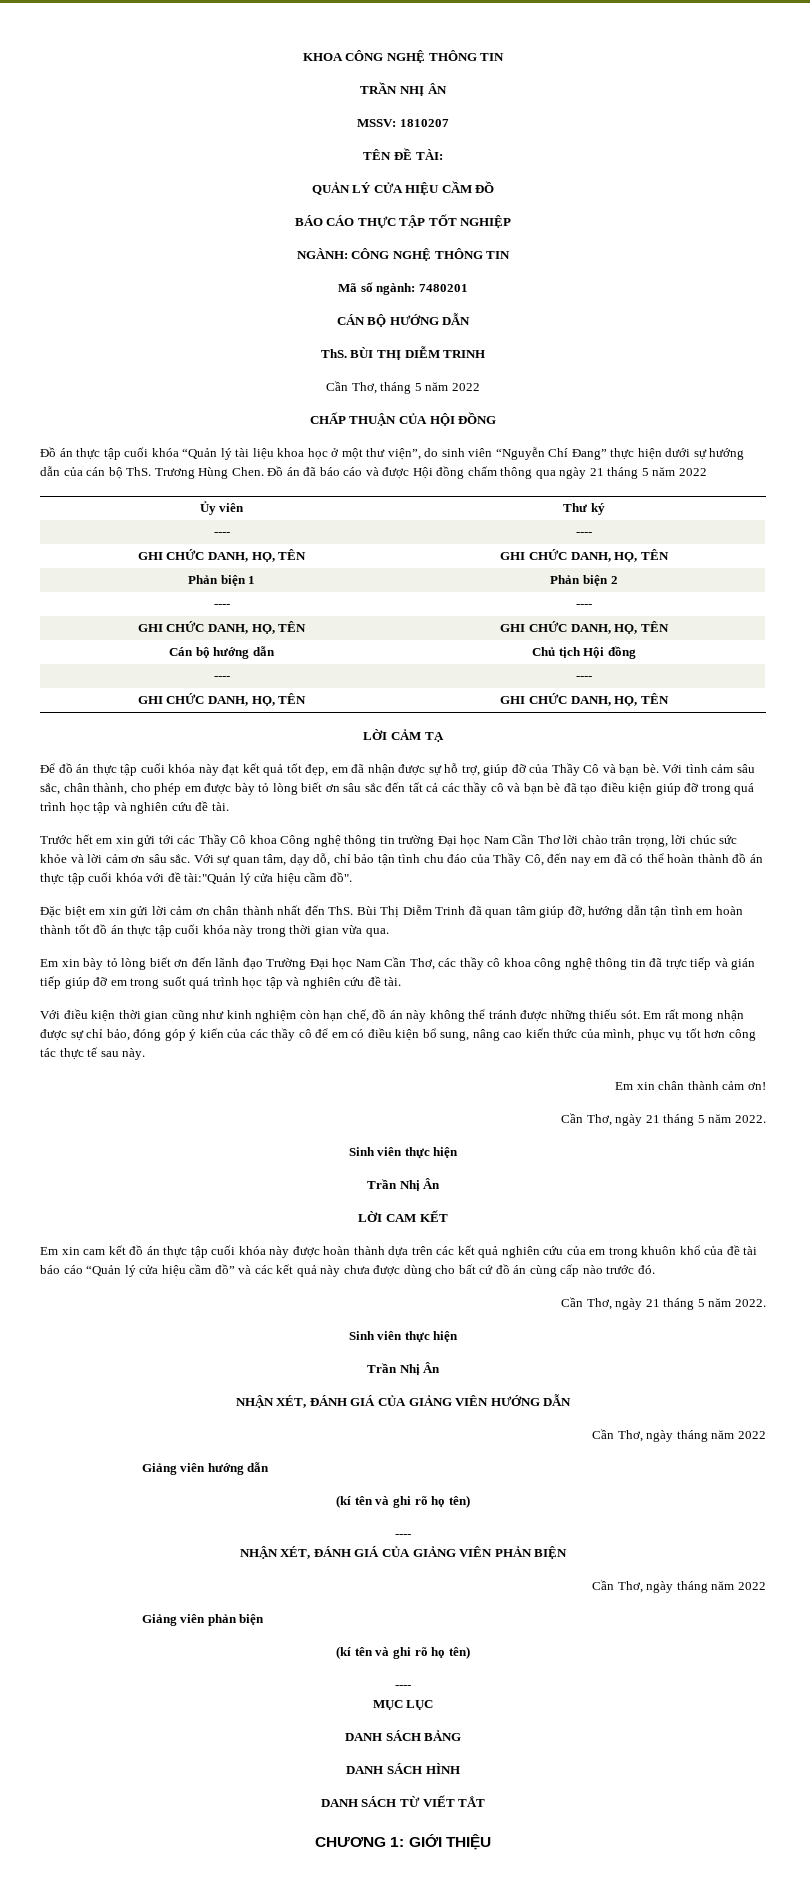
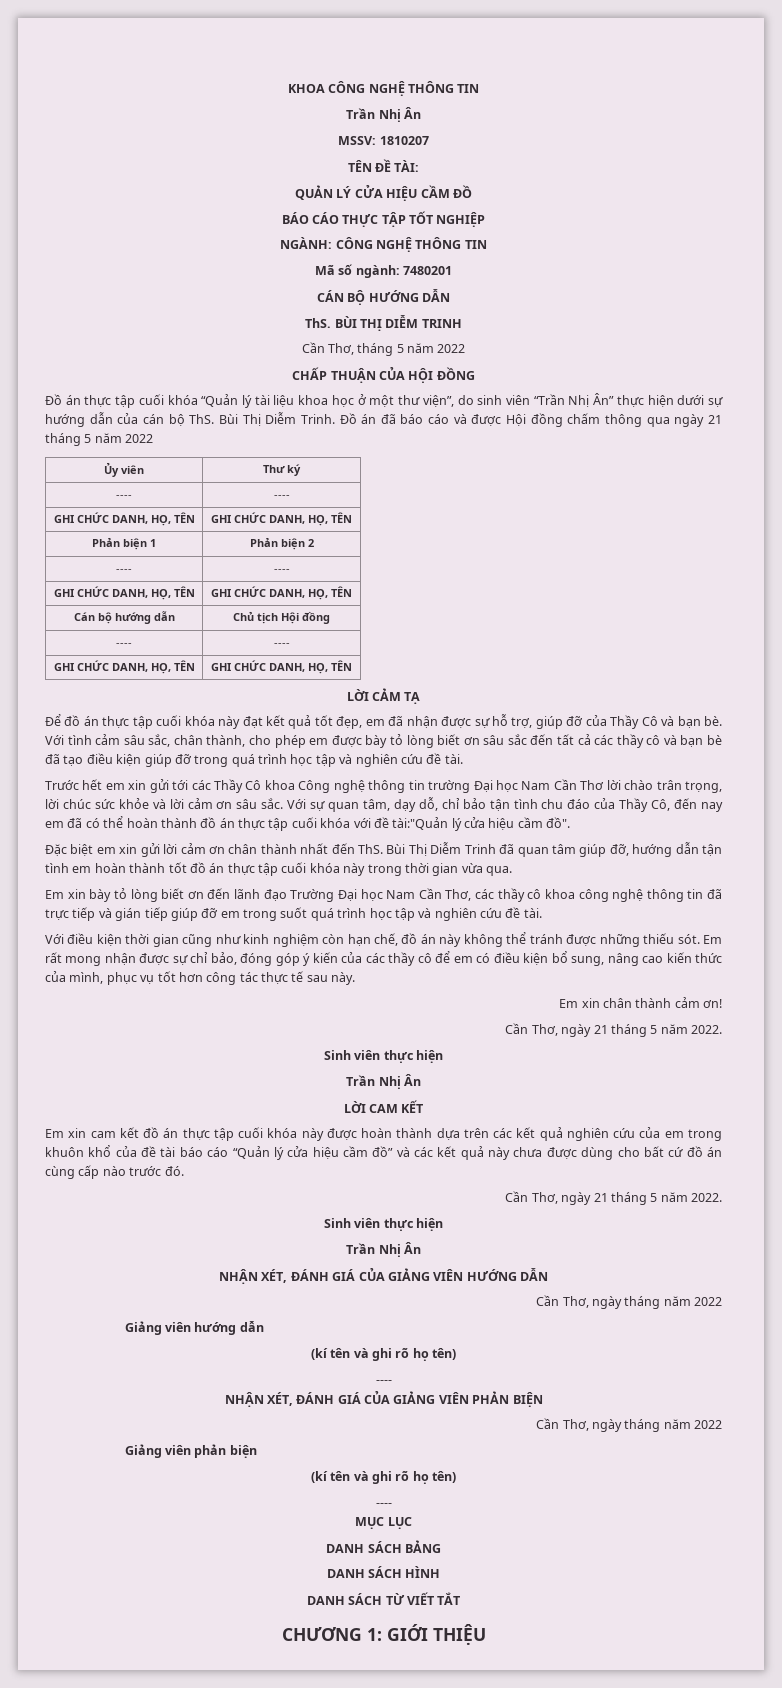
[360,82,447,96] TRẦN NHỊ ÂN -> [346,107,421,122] Trần Nhị Ân
[495,447,607,460] “Nguyễn Chí Đang” -> [533,393,615,407] “Trần Nhị Ân”
[154,467,264,479] Trương Hùng Chen. -> [218,412,335,426] Bùi Thị Diễm Trinh.

